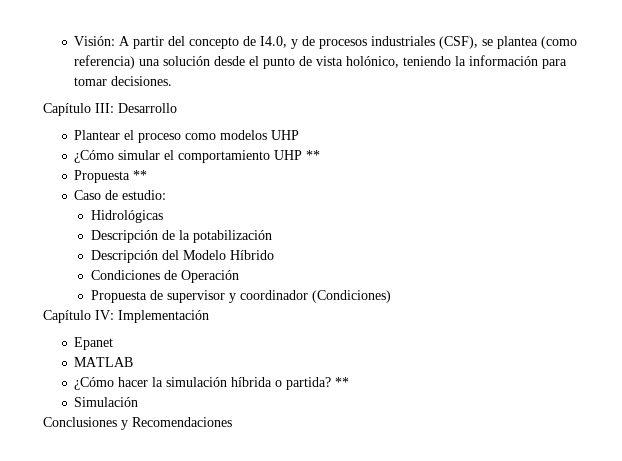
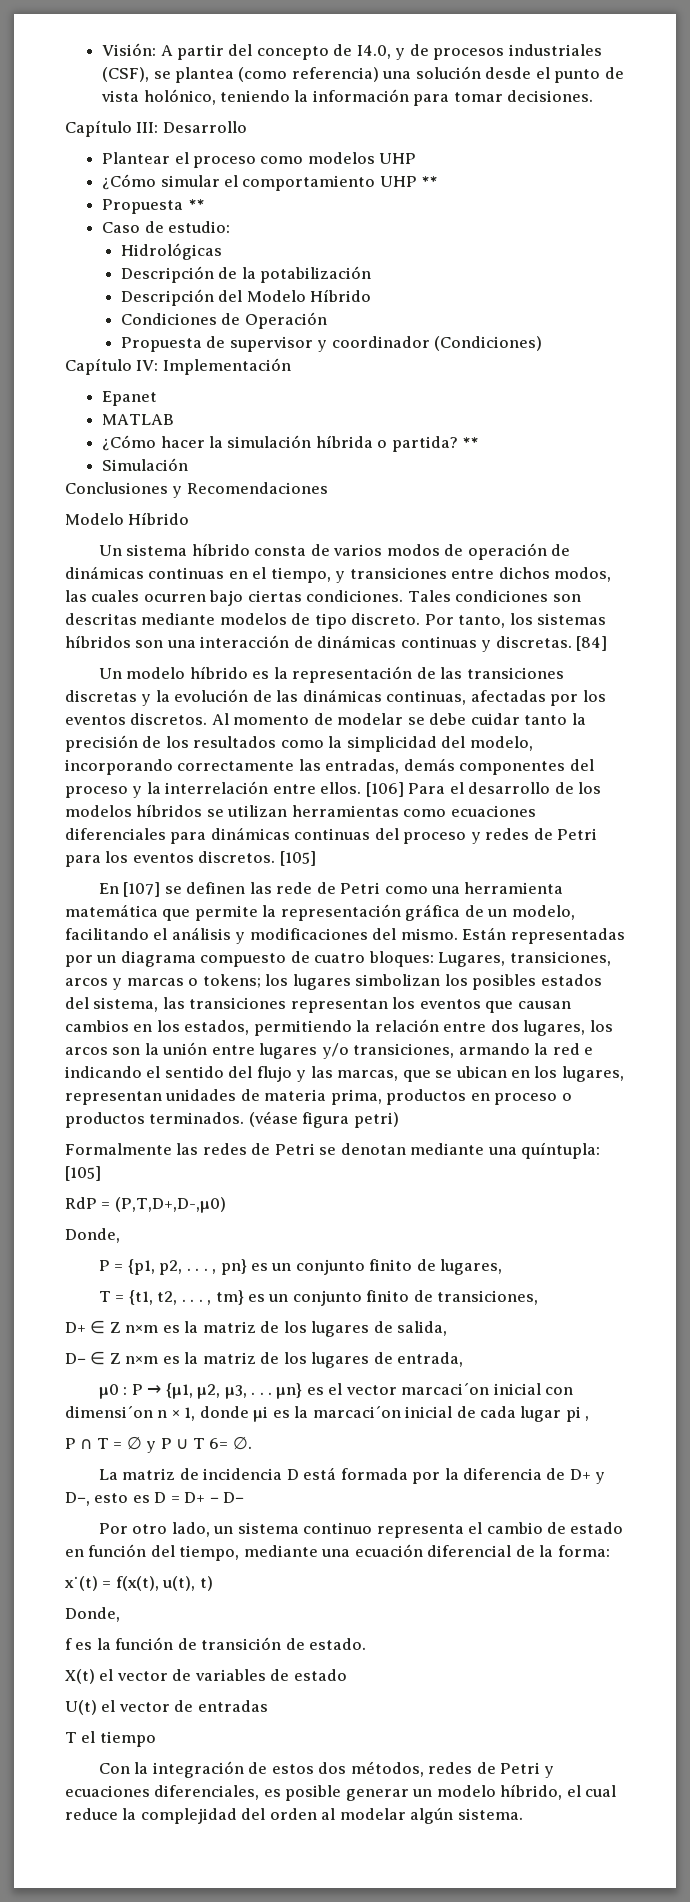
(232, 422) none -> [65,512,190,525] [98,543,570,560] [65,566,612,583] [65,590,581,606] [65,613,607,629] [65,635,608,652] [98,666,564,683] [65,689,606,706] [65,713,586,725] [65,735,533,752] [65,758,594,775] [65,781,602,798] [65,804,536,817] [65,827,598,844] [65,851,316,867] [98,882,564,897] [65,904,575,921] [65,927,625,944] [65,951,611,967] [65,974,602,990] [65,997,571,1013] [65,1019,613,1036] [65,1042,594,1059] [65,1066,624,1082] [65,1089,572,1105] [65,1111,399,1128] [65,1142,601,1159] [65,1166,101,1181] [65,1197,226,1213] [65,1228,120,1243] [98,1259,503,1275] [98,1290,539,1306] [65,1320,448,1337] [65,1351,464,1368] [98,1383,574,1399] [65,1406,590,1422] [65,1436,252,1453] [98,1467,606,1484] [65,1492,245,1506] [98,1522,624,1538] [65,1544,610,1561] [64,1576,213,1591] [65,1607,120,1622] [65,1637,367,1650] [65,1669,347,1684] [65,1700,268,1715] [65,1731,156,1747] [98,1761,555,1778] [65,1784,617,1801] [65,1808,523,1824] // Modelo Híbrido // Un sistema híbrido consta de varios modos de operación de dinámicas continuas en el tiempo, y transiciones entre dichos modos, las cuales ocurren bajo ciertas condiciones. Tales condiciones son descritas mediante modelos de tipo discreto. Por tanto, los sistemas híbridos son una interacción de dinámicas continuas y discretas. [84] // Un modelo híbrido es la representación de las transiciones discretas y la evolución de las dinámicas continuas, afectadas por los eventos discretos. Al momento de modelar se debe cuidar tanto la precisión de los resultados como la simplicidad del modelo, incorporando correctamente las entradas, demás componentes del proceso y la interrelación entre ellos. [106] Para el desarrollo de los modelos híbridos se utilizan herramientas como ecuaciones diferenciales para dinámicas continuas del proceso y redes de Petri para los eventos discretos. [105] // En [107] se definen las rede de Petri como una herramienta matemática que permite la representación gráfica de un modelo, facilitando el análisis y modificaciones del mismo. Están representadas por un diagrama compuesto de cuatro bloques: Lugares, transiciones, arcos y marcas o tokens; los lugares simbolizan los posibles estados del sistema, las transiciones representan los eventos que causan cambios en los estados, permitiendo la relación entre dos lugares, los arcos son la unión entre lugares y/o transiciones, armando la red e indicando el sentido del flujo y las marcas, que se ubican en los lugares, representan unidades de materia prima, productos en proceso o productos terminados. (véase figura petri) // Formalmente las redes de Petri se denotan mediante una quíntupla: [105] // RdP = (P,T,D+,D-,µ0) // Donde, // P = {p1, p2, . . . , pn} es un conjunto finito de lugares, // T = {t1, t2, . . . , tm} es un conjunto finito de transiciones, // D+ ∈ Z n×m es la matriz de los lugares de salida, // D− ∈ Z n×m es la matriz de los lugares de entrada, // µ0 : P → {µ1, µ2, µ3, . . . µn} es el vector marcaci´on inicial con dimensi´on n × 1, donde µi es la marcaci´on inicial de cada lugar pi , // P ∩ T = ∅ y P ∪ T 6= ∅. // La matriz de incidencia D está formada por la diferencia de D+ y D−, esto es D = D+ − D− // Por otro lado, un sistema continuo representa el cambio de estado en función del tiempo, mediante una ecuación diferencial de la forma: // x˙(t) = f(x(t), u(t), t) // Donde, // f es la función de transición de estado. // X(t) el vector de variables de estado // U(t) el vector de entradas // T el tiempo // Con la integración de estos dos métodos, redes de Petri y ecuaciones diferenciales, es posible generar un modelo híbrido, el cual reduce la complejidad del orden al modelar algún sistema.

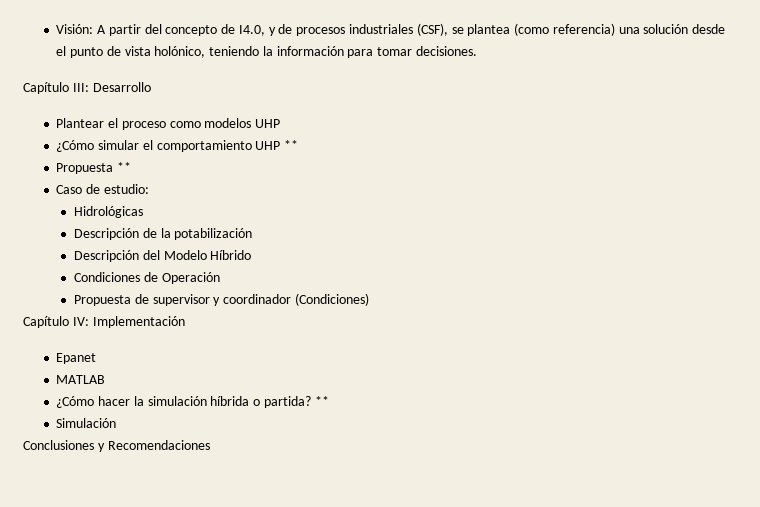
[65,512,190,525] [98,543,570,560] [65,566,612,583] [65,590,581,606] [65,613,607,629] [65,635,608,652] [98,666,564,683] [65,689,606,706] [65,713,586,725] [65,735,533,752] [65,758,594,775] [65,781,602,798] [65,804,536,817] [65,827,598,844] [65,851,316,867] [98,882,564,897] [65,904,575,921] [65,927,625,944] [65,951,611,967] [65,974,602,990] [65,997,571,1013] [65,1019,613,1036] [65,1042,594,1059] [65,1066,624,1082] [65,1089,572,1105] [65,1111,399,1128] [65,1142,601,1159] [65,1166,101,1181] [65,1197,226,1213] [65,1228,120,1243] [98,1259,503,1275] [98,1290,539,1306] [65,1320,448,1337] [65,1351,464,1368] [98,1383,574,1399] [65,1406,590,1422] [65,1436,252,1453] [98,1467,606,1484] [65,1492,245,1506] [98,1522,624,1538] [65,1544,610,1561] [64,1576,213,1591] [65,1607,120,1622] [65,1637,367,1650] [65,1669,347,1684] [65,1700,268,1715] [65,1731,156,1747] [98,1761,555,1778] [65,1784,617,1801] [65,1808,523,1824] // Modelo Híbrido // Un sistema híbrido consta de varios modos de operación de dinámicas continuas en el tiempo, y transiciones entre dichos modos, las cuales ocurren bajo ciertas condiciones. Tales condiciones son descritas mediante modelos de tipo discreto. Por tanto, los sistemas híbridos son una interacción de dinámicas continuas y discretas. [84] // Un modelo híbrido es la representación de las transiciones discretas y la evolución de las dinámicas continuas, afectadas por los eventos discretos. Al momento de modelar se debe cuidar tanto la precisión de los resultados como la simplicidad del modelo, incorporando correctamente las entradas, demás componentes del proceso y la interrelación entre ellos. [106] Para el desarrollo de los modelos híbridos se utilizan herramientas como ecuaciones diferenciales para dinámicas continuas del proceso y redes de Petri para los eventos discretos. [105] // En [107] se definen las rede de Petri como una herramienta matemática que permite la representación gráfica de un modelo, facilitando el análisis y modificaciones del mismo. Están representadas por un diagrama compuesto de cuatro bloques: Lugares, transiciones, arcos y marcas o tokens; los lugares simbolizan los posibles estados del sistema, las transiciones representan los eventos que causan cambios en los estados, permitiendo la relación entre dos lugares, los arcos son la unión entre lugares y/o transiciones, armando la red e indicando el sentido del flujo y las marcas, que se ubican en los lugares, representan unidades de materia prima, productos en proceso o productos terminados. (véase figura petri) // Formalmente las redes de Petri se denotan mediante una quíntupla: [105] // RdP = (P,T,D+,D-,µ0) // Donde, // P = {p1, p2, . . . , pn} es un conjunto finito de lugares, // T = {t1, t2, . . . , tm} es un conjunto finito de transiciones, // D+ ∈ Z n×m es la matriz de los lugares de salida, // D− ∈ Z n×m es la matriz de los lugares de entrada, // µ0 : P → {µ1, µ2, µ3, . . . µn} es el vector marcaci´on inicial con dimensi´on n × 1, donde µi es la marcaci´on inicial de cada lugar pi , // P ∩ T = ∅ y P ∪ T 6= ∅. // La matriz de incidencia D está formada por la diferencia de D+ y D−, esto es D = D+ − D− // Por otro lado, un sistema continuo representa el cambio de estado en función del tiempo, mediante una ecuación diferencial de la forma: // x˙(t) = f(x(t), u(t), t) // Donde, // f es la función de transición de estado. // X(t) el vector de variables de estado // U(t) el vector de entradas // T el tiempo // Con la integración de estos dos métodos, redes de Petri y ecuaciones diferenciales, es posible generar un modelo híbrido, el cual reduce la complejidad del orden al modelar algún sistema. -> (210, 445) none

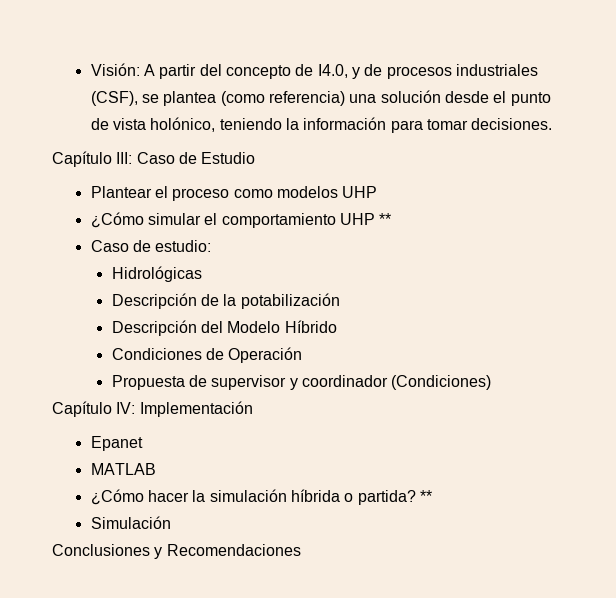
[92,82,151,92] Desarrollo -> [136,152,256,164] Caso de Estudio
[56,162,132,174] // Propuesta ** -> (392, 219) none

